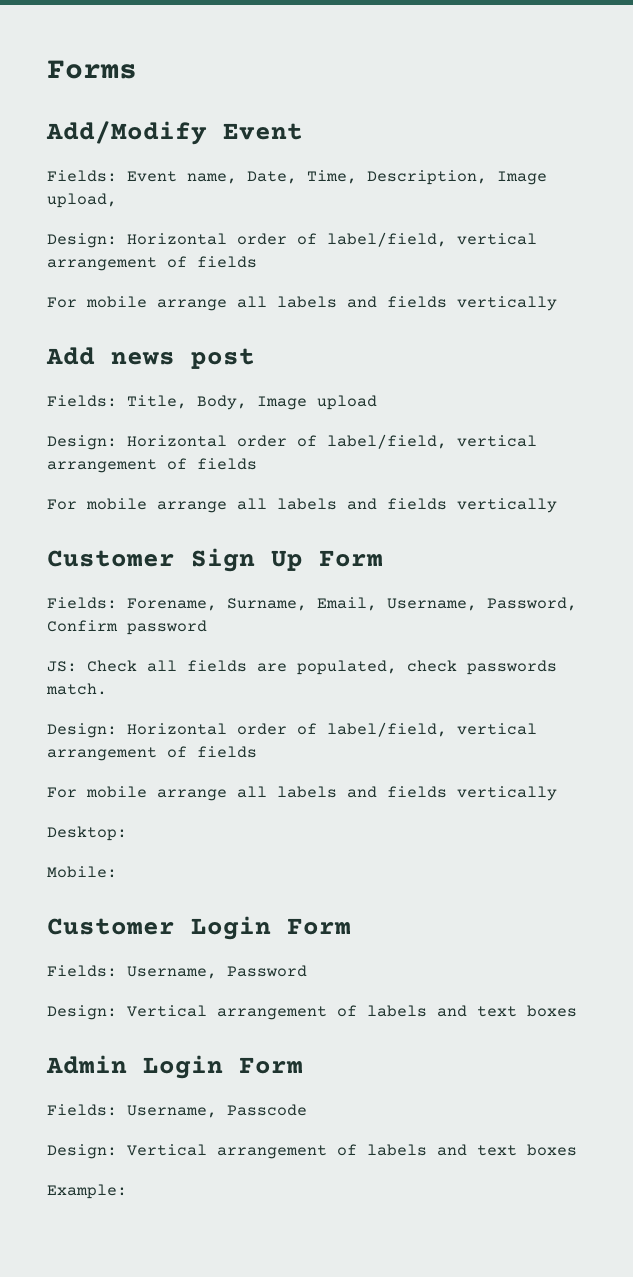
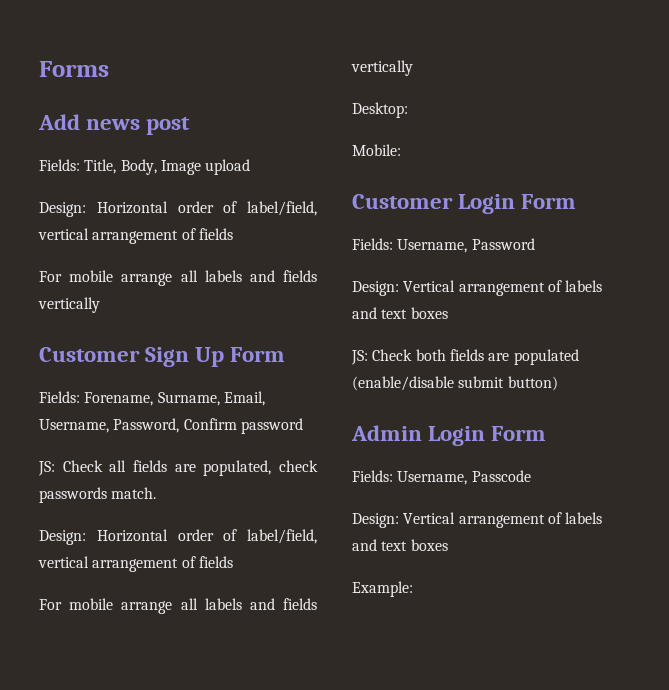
[46,121,303,145] [47,170,547,185] [47,193,117,208] [47,232,537,248] [47,256,257,271] [47,296,557,311] // Add/Modify Event // Fields: Event name, Date, Time, Description, Image upload, // Design: Horizontal order of label/field, vertical arrangement of fields // For mobile arrange all labels and fields vertically -> (109, 69) none
(577, 1011) none -> [351,349,579,365] [352,376,558,391] // JS: Check both fields are populated (enable/disable submit button)

